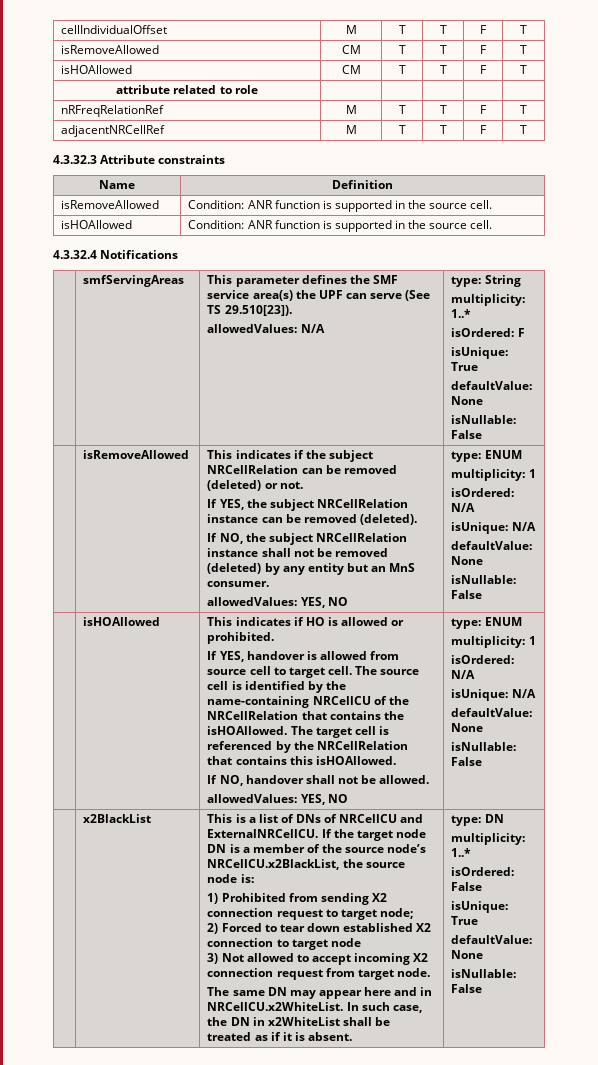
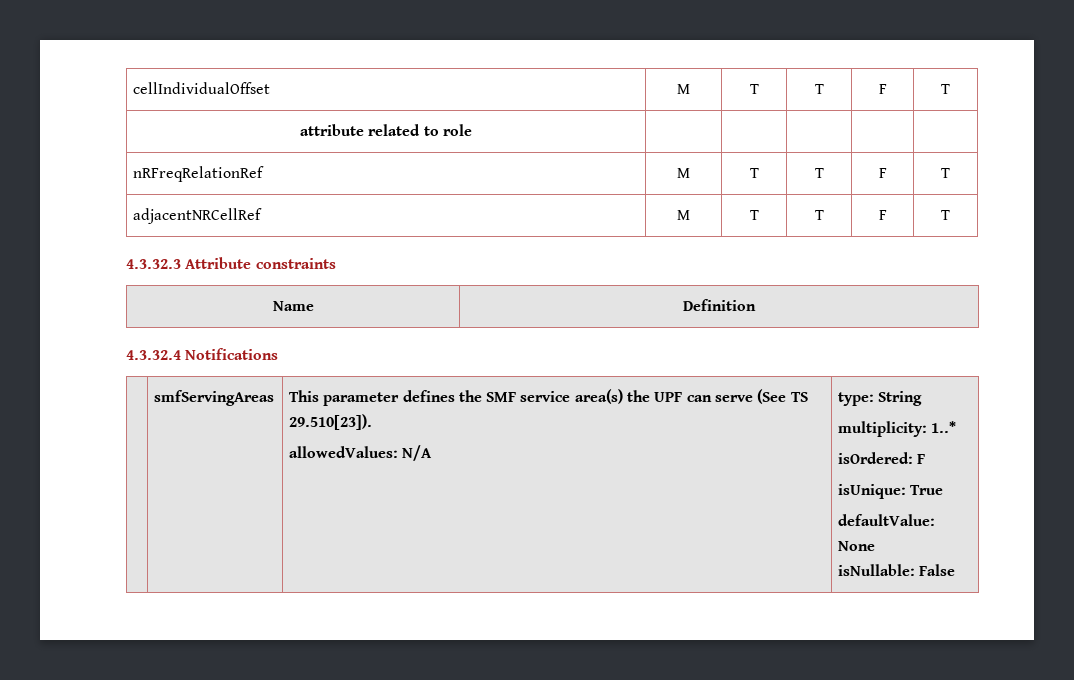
[61,45,160,54] [341,45,361,54] [398,45,406,54] [439,45,447,54] [480,45,486,54] [520,45,527,54] [61,65,133,74] [341,65,361,74] [398,65,406,74] [439,65,447,74] [480,65,486,74] [520,65,527,74] // isRemoveAllowed | CM | T | T | F | T // isHOAllowed | CM | T | T | F | T -> (950, 89) none
[61,200,160,209] [188,200,493,212] [61,220,133,229] [188,220,493,232] // isRemoveAllowed | Condition: ANR function is supported in the source cell. // isHOAllowed | Condition: ANR function is supported in the source cell. -> (756, 305) none
[83,450,190,459] [207,450,373,462] [207,465,397,474] [207,480,303,491] [207,499,408,511] [207,514,417,525] [207,533,407,545] [207,548,388,557] [207,563,416,575] [207,581,270,587] [207,597,348,608] [451,450,522,462] [451,469,536,481] [451,488,515,497] [451,503,476,512] [451,522,536,534] [451,541,533,550] [451,556,484,565] [451,575,517,584] [451,590,483,599] [83,617,161,626] [207,617,405,626] [207,632,275,644] [207,651,399,662] [207,666,420,678] [207,681,346,693] [207,696,409,708] [207,711,404,720] [207,726,389,738] [207,741,408,753] [207,756,396,765] [207,775,430,786] [207,794,348,805] [451,617,522,629] [451,636,536,648] [451,655,515,664] [451,670,476,679] [451,689,536,701] [451,708,533,717] [451,723,484,732] [451,742,517,751] [451,757,483,766] [83,814,152,823] [207,814,424,823] [207,829,426,841] [207,844,427,853] [207,859,405,870] [207,874,254,883] [207,893,387,905] [207,908,413,920] [207,923,432,934] [207,938,361,950] [207,953,429,965] [207,968,430,980] [207,987,433,999] [207,1002,422,1013] [207,1017,390,1026] [207,1032,352,1041] [451,814,504,826] [451,833,526,845] [451,848,472,857] [451,867,515,876] [451,882,483,891] [451,901,509,913] [451,916,479,925] [451,935,533,944] [451,950,484,959] [451,969,517,978] [451,984,483,993] // | isRemoveAllowed | This indicates if the subject NRCellRelation can be removed (deleted) or not. // If YES, the subject NRCellRelation instance can be removed (deleted). // If NO, the subject NRCellRelation instance shall not be removed (deleted) by any entity but an MnS consumer. // allowedValues: YES, NO | type: ENUM // multiplicity: 1 // isOrdered: N/A // isUnique: N/A // defaultValue: None // isNullable: False // | isHOAllowed | This indicates if HO is allowed or prohibited. // If YES, handover is allowed from source cell to target cell. The source cell is identified by the name-containing NRCellCU of the NRCellRelation that contains the isHOAllowed. The target cell is referenced by the NRCellRelation that contains this isHOAllowed. // If NO, handover shall not be allowed. // allowedValues: YES, NO | type: ENUM // multiplicity: 1 // isOrdered: N/A // isUnique: N/A // defaultValue: None // isNullable: False // | x2BlackList | This is a list of DNs of NRCellCU and ExternalNRCellCU. If the target node DN is a member of the source node’s NRCellCU.x2BlackList, the source node is: // 1) Prohibited from sending X2 connection request to target node; // 2) Forced to tear down established X2 connection to target node // 3) Not allowed to accept incoming X2 connection request from target node. // The same DN may appear here and in NRCellCU.x2WhiteList. In such case, the DN in x2WhiteList shall be treated as if it is absent. | type: DN // multiplicity: 1..* // isOrdered: False // isUnique: True // defaultValue: None // isNullable: False -> (956, 570) none

